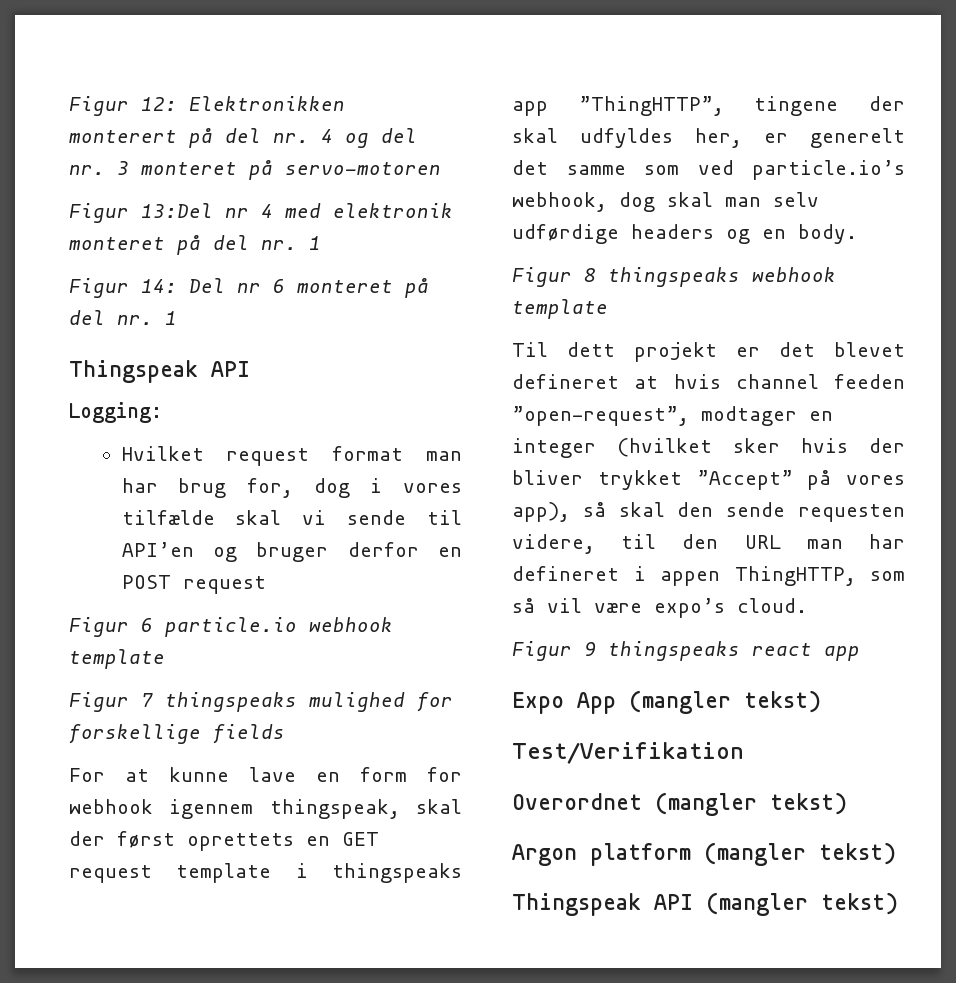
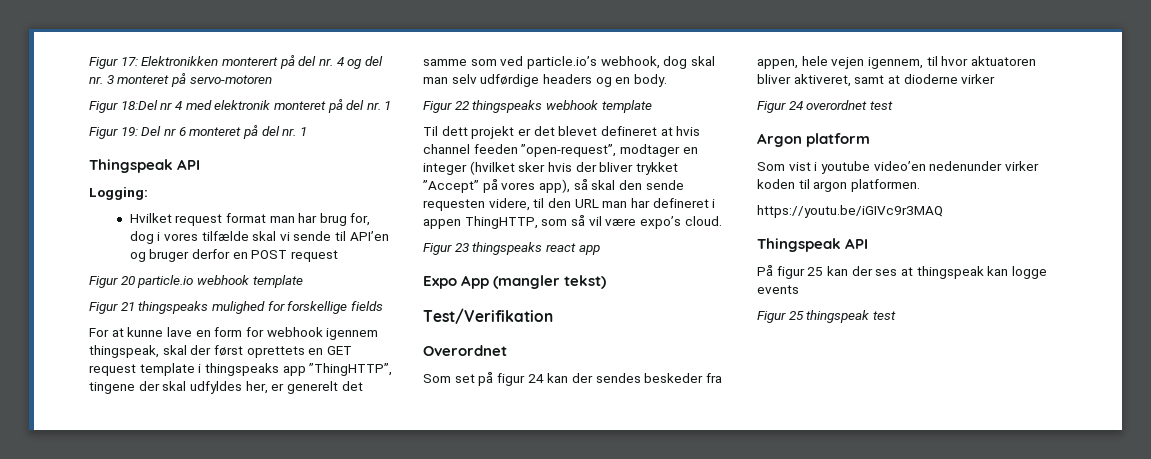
[69,96,177,116] Figur 12: -> [89,57,138,69] Figur 17:
[141,203,213,218] 13:Del -> [120,100,158,110] 18:Del
[141,279,177,293] 14: -> [120,127,138,136] 19:
[141,618,153,632] 6 -> [120,276,135,285] 20
[141,693,153,707] 7 -> [120,302,135,311] 21
[584,268,596,282] 8 -> [454,101,470,110] 22
[584,642,596,656] 9 -> [454,243,469,252] 23
[655,792,847,816] [512,842,896,866] [512,892,898,916] (mangler tekst) // Argon platform (mangler tekst) // Thingspeak API (mangler tekst) -> [423,372,722,386] [757,56,1036,69] [757,74,996,87] [757,100,893,113] [757,133,871,147] [757,161,1039,174] [757,179,920,192] [757,205,943,218] [757,238,869,252] [757,265,1047,279] [757,285,799,294] [757,310,896,323] // Som set på figur 24 kan der sendes beskeder fra appen, hele vejen igennem, til hvor aktuatoren bliver aktiveret, samt at dioderne virker // Figur 24 overordnet test // Argon platform // Som vist i youtube video’en nedenunder virker koden til argon platformen. // https://youtu.be/iGIVc9r3MAQ // Thingspeak API // På figur 25 kan der ses at thingspeak kan logge events // Figur 25 thingspeak test

